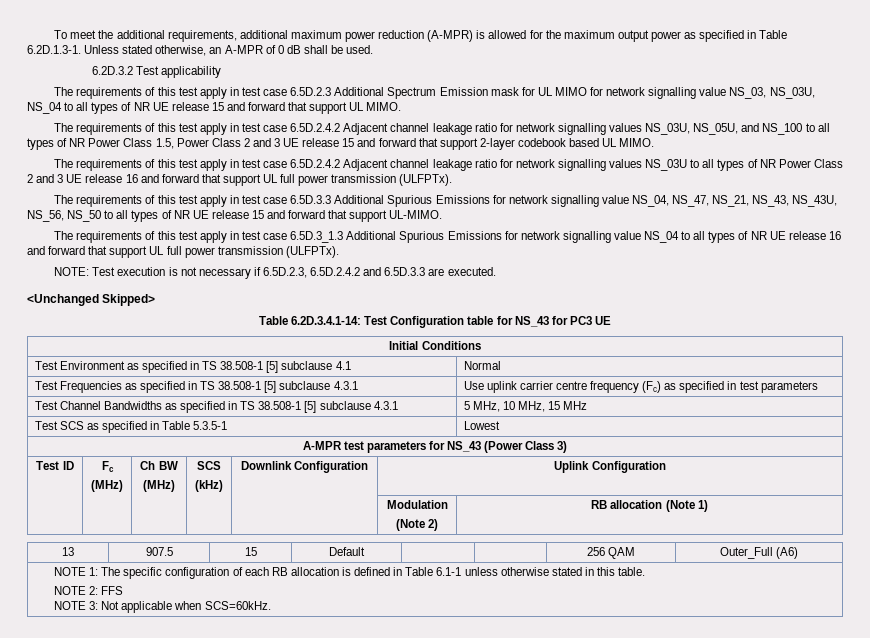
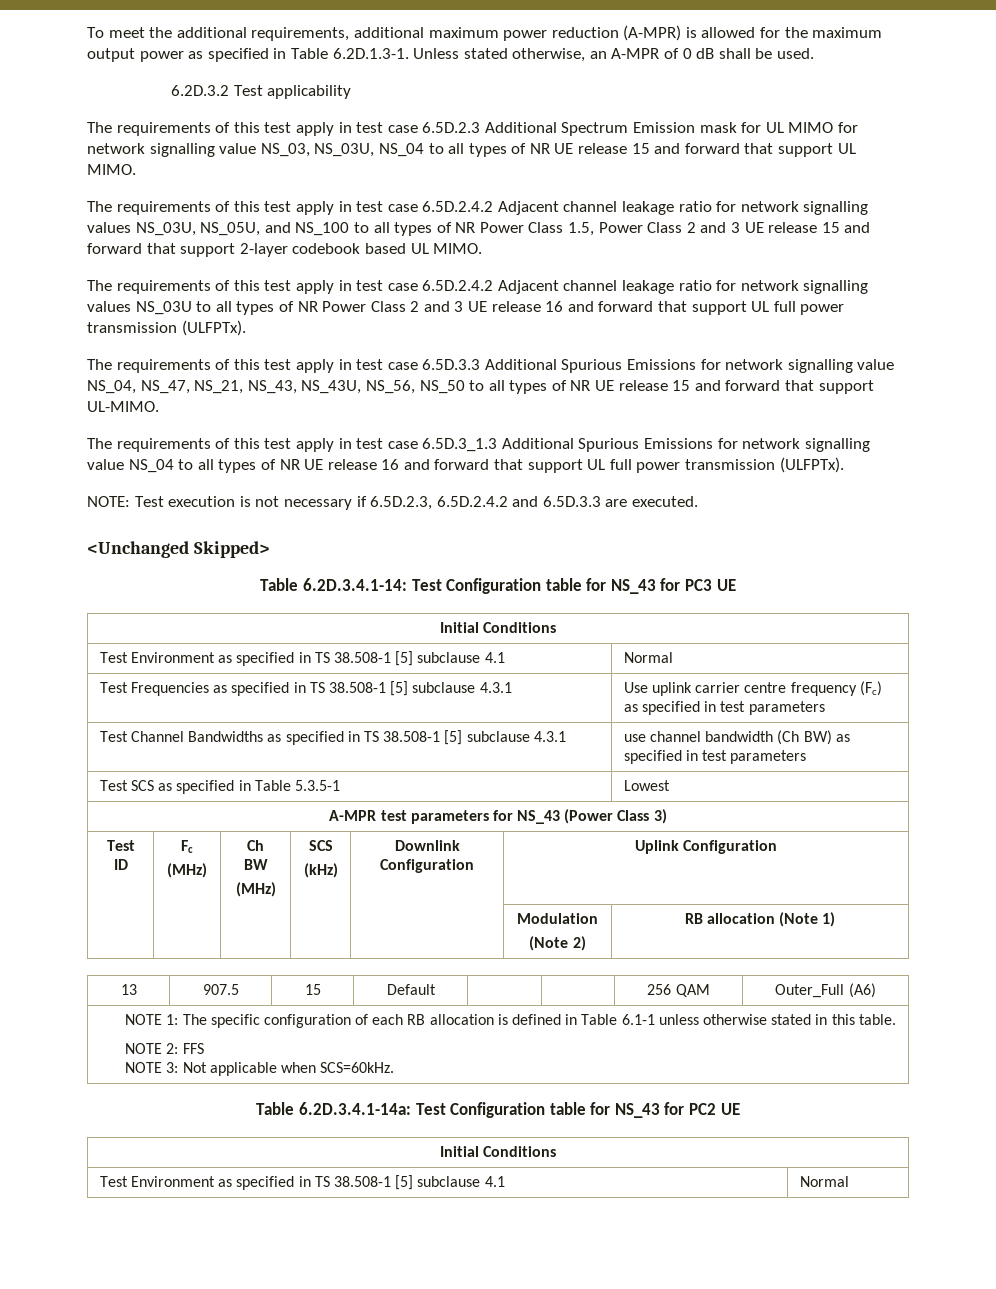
[463,401,588,412] 5 MHz, 10 MHz, 15 MHz -> [623,730,850,745] [623,750,807,764] use channel bandwidth (Ch BW) as specified in test parameters
(271, 605) none -> [256,1102,740,1118] [439,1146,557,1157] [99,1175,505,1190] [799,1176,849,1187] // Table 6.2D.3.4.1-14a: Test Configuration table for NS_43 for PC2 UE // Initial Conditions // Test Environment as specified in TS 38.508-1 [5] subclause 4.1 | Normal

